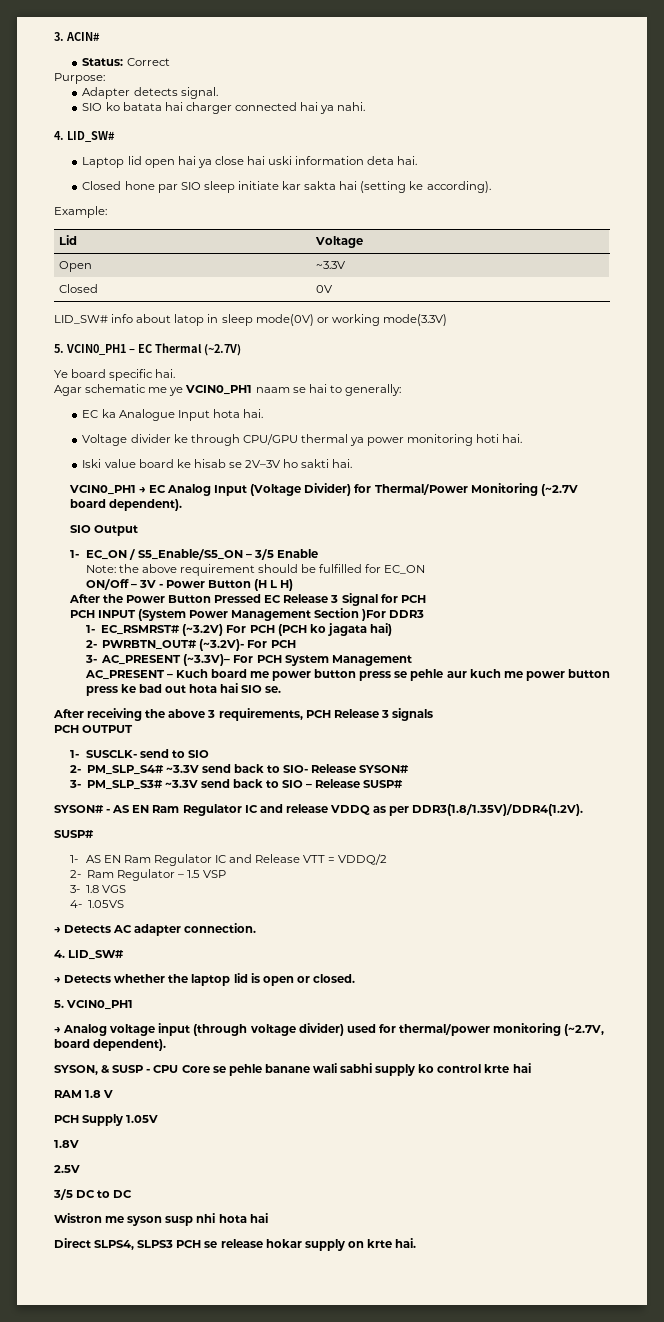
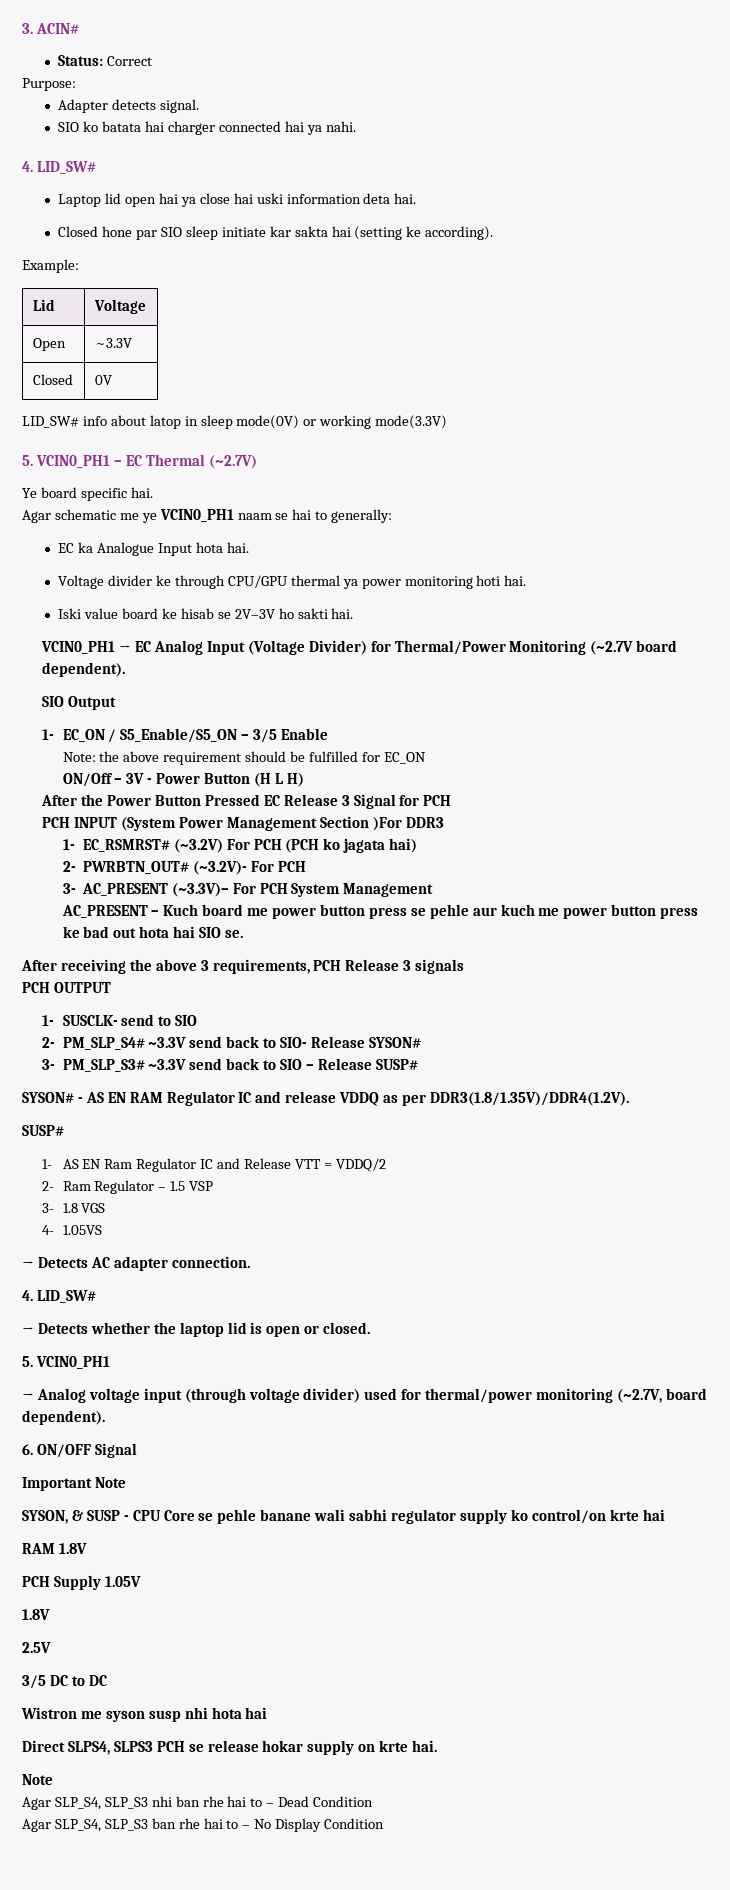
[152,805,180,813] Ram -> [129,1092,163,1103] RAM
(167, 1045) none -> [22,1443,137,1458] [22,1477,126,1491] // 6. ON/OFF Signal // Important Note
(373, 1068) none -> [391,1509,457,1524] regulator
[437,1064,482,1073] control -> [531,1509,606,1524] control/on
[85,1090,114,1098] 1.8 V -> [58,1543,87,1554] 1.8V
(417, 1243) none -> [22,1774,53,1785] [22,1796,374,1810] [22,1818,385,1832] // Note // Agar SLP_S4, SLP_S3 nhi ban rhe hai to – Dead Condition // Agar SLP_S4, SLP_S3 ban rhe hai to – No Display Condition

